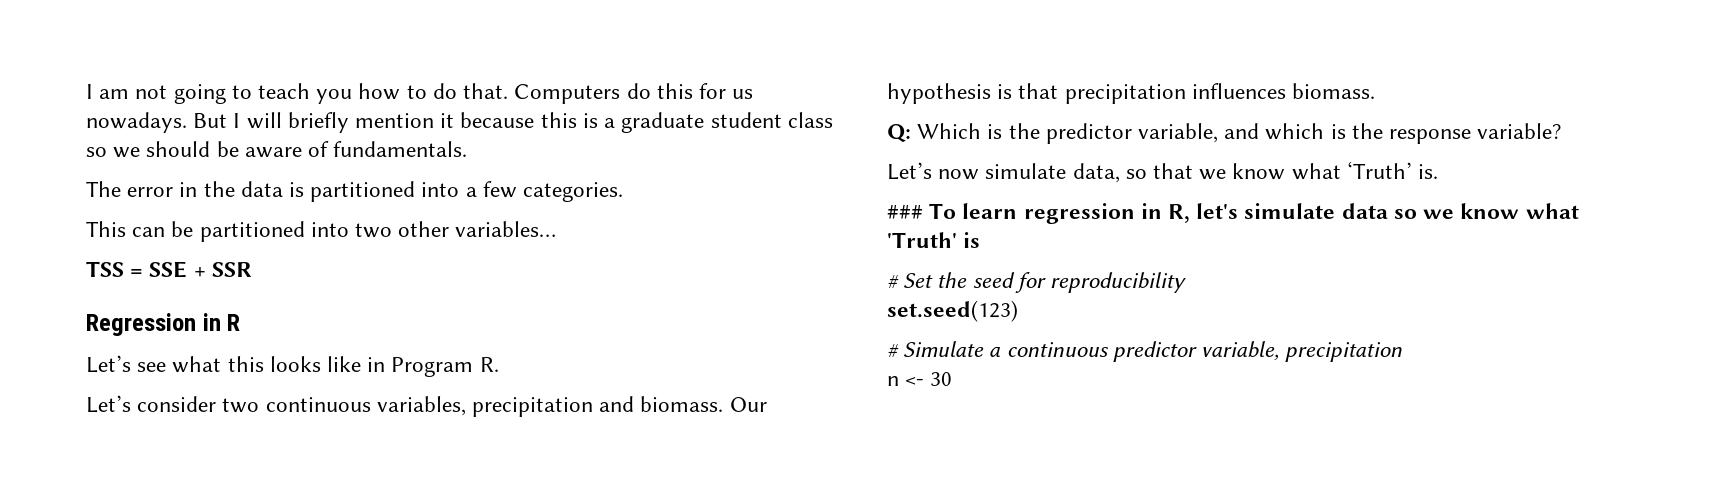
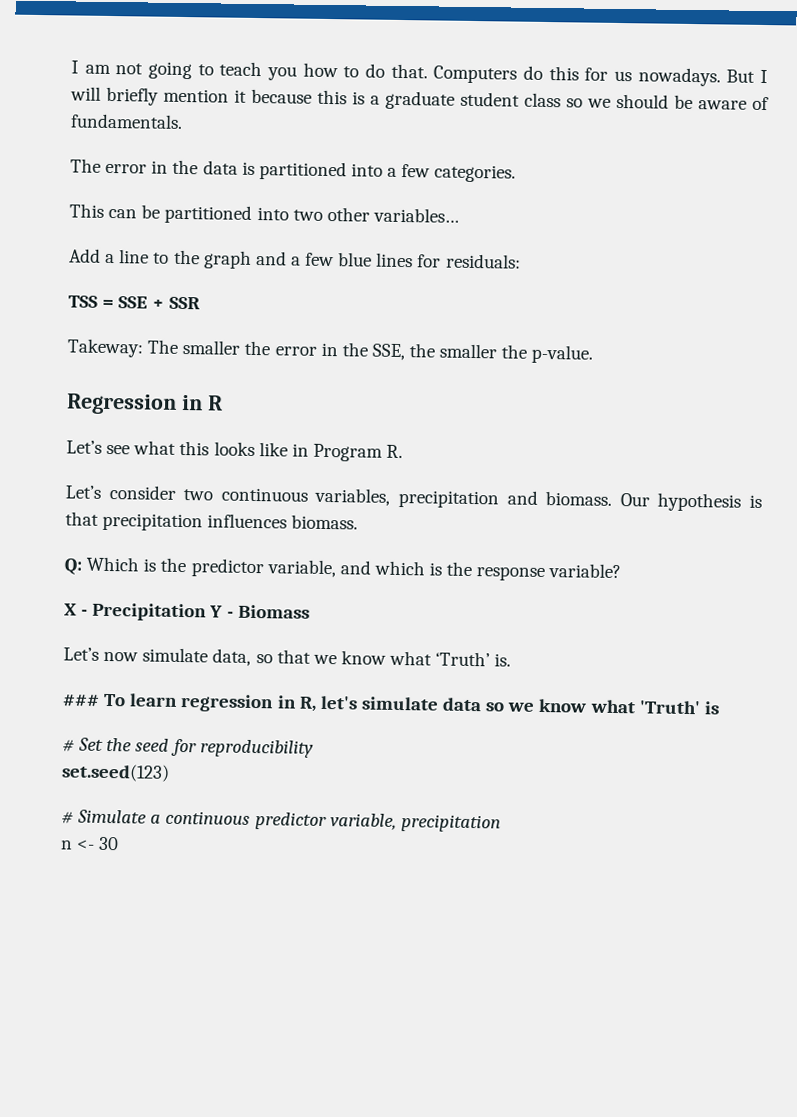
(557, 229) none -> [69,248,521,269] // Add a line to the graph and a few blue lines for residuals:
(252, 269) none -> [67,338,594,364] // Takeway: The smaller the error in the SSE, the smaller the p-value.
(1562, 131) none -> [64,602,310,622] // X - Precipitation Y - Biomass

